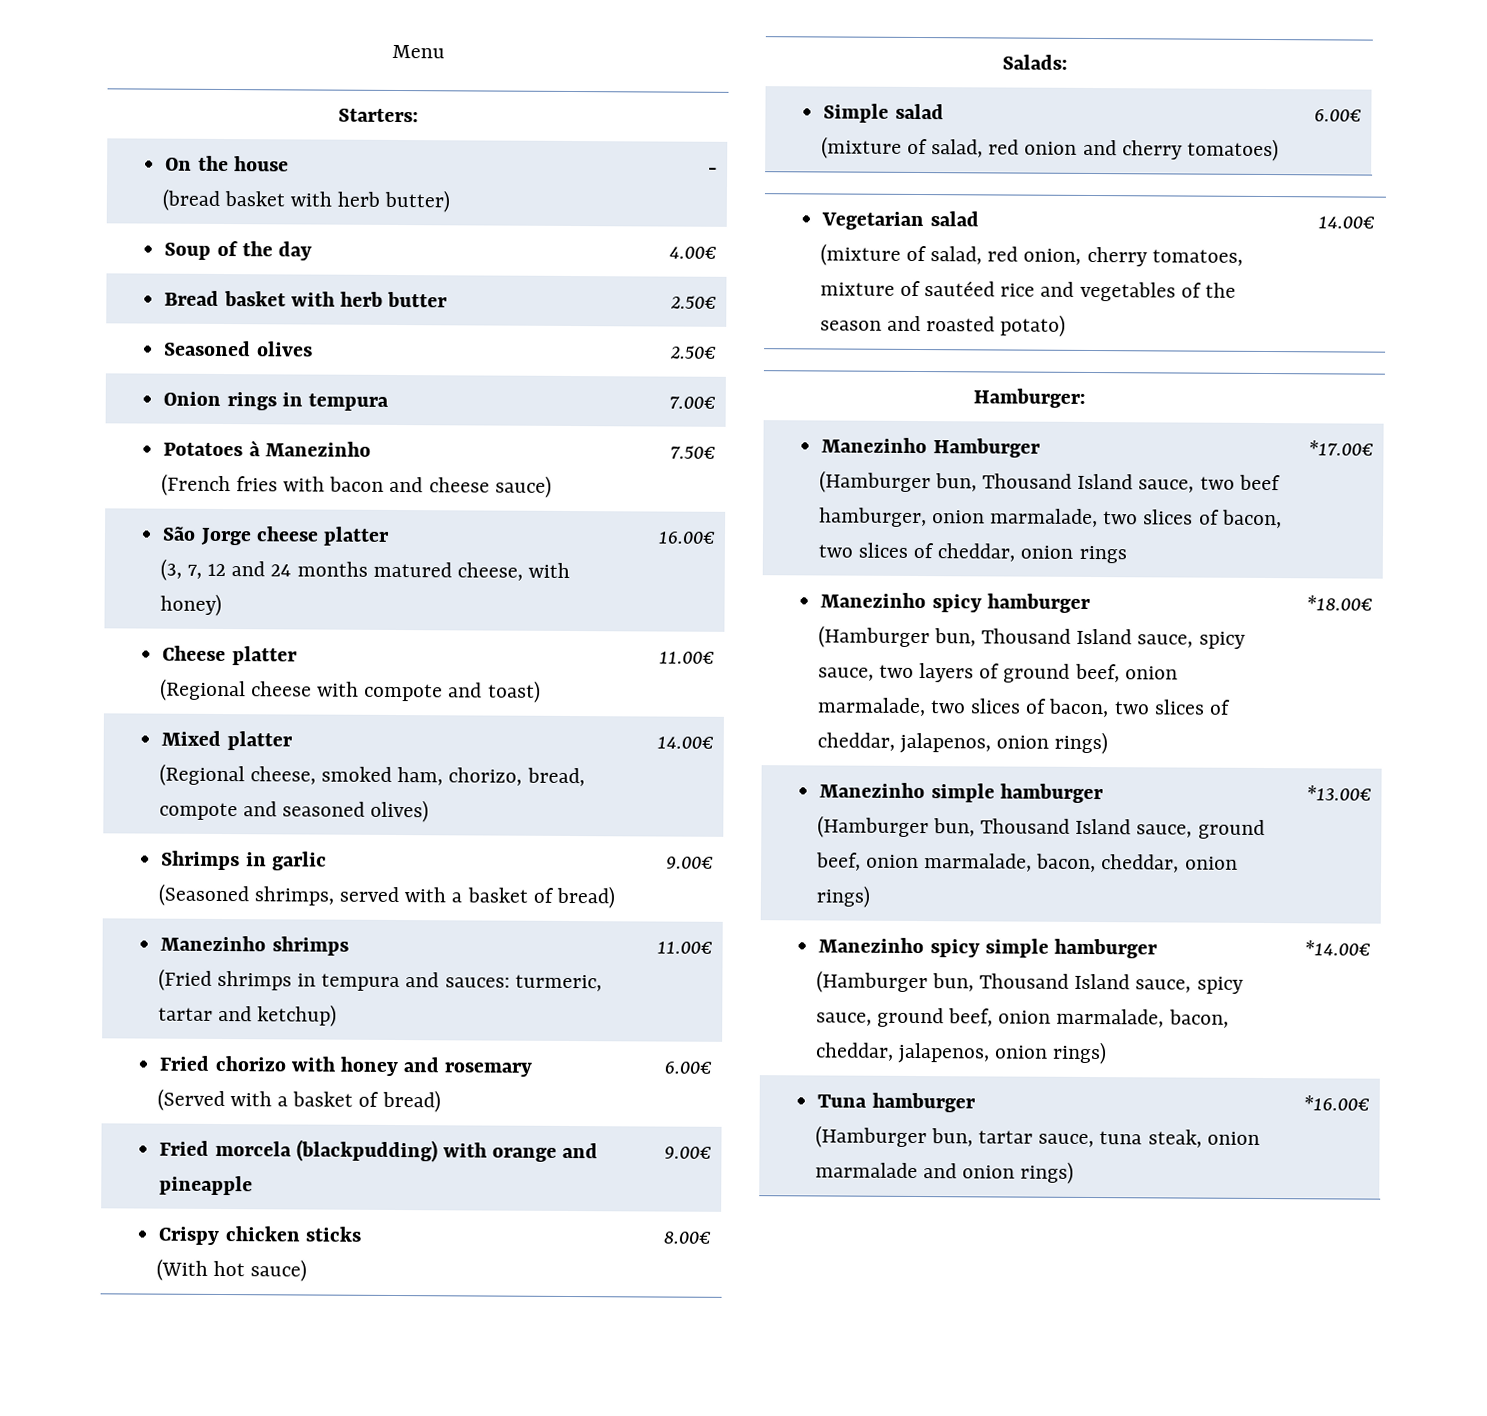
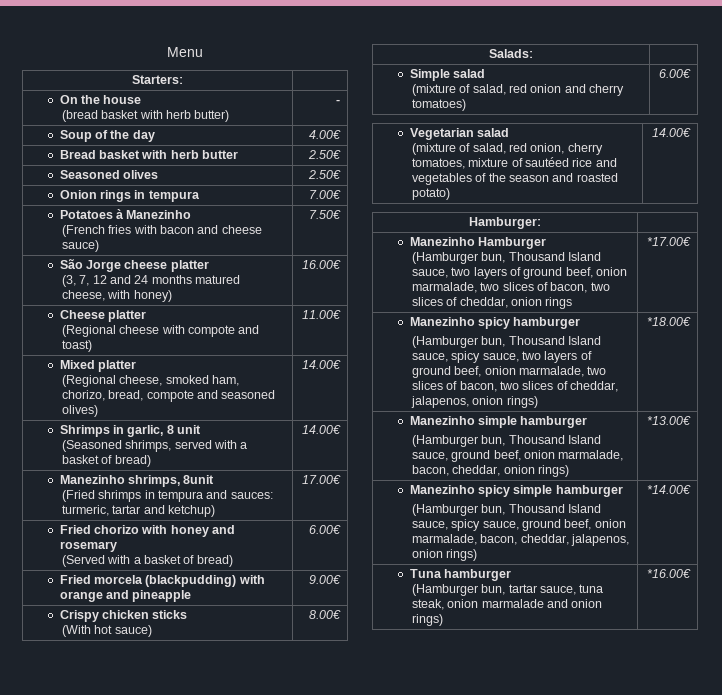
[271,851,327,871] garlic -> [127,425,202,437] garlic, 8 unit
[666,856,715,869] [160,935,349,956] 9.00€ // Manezinho shrimps -> [302,425,342,434] [59,475,215,487] 14.00€ // Manezinho shrimps, 8unit
[657,941,714,954] 11.00€ -> [302,475,342,484] 17.00€
[1238,474,1281,491] [818,507,927,528] beef hamburger, -> [473,267,593,279] layers of ground beef,

